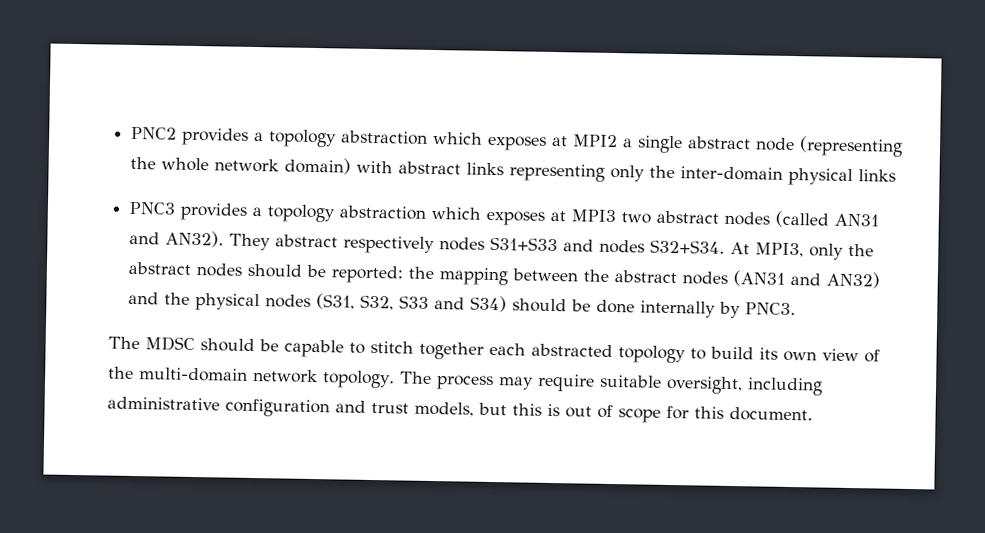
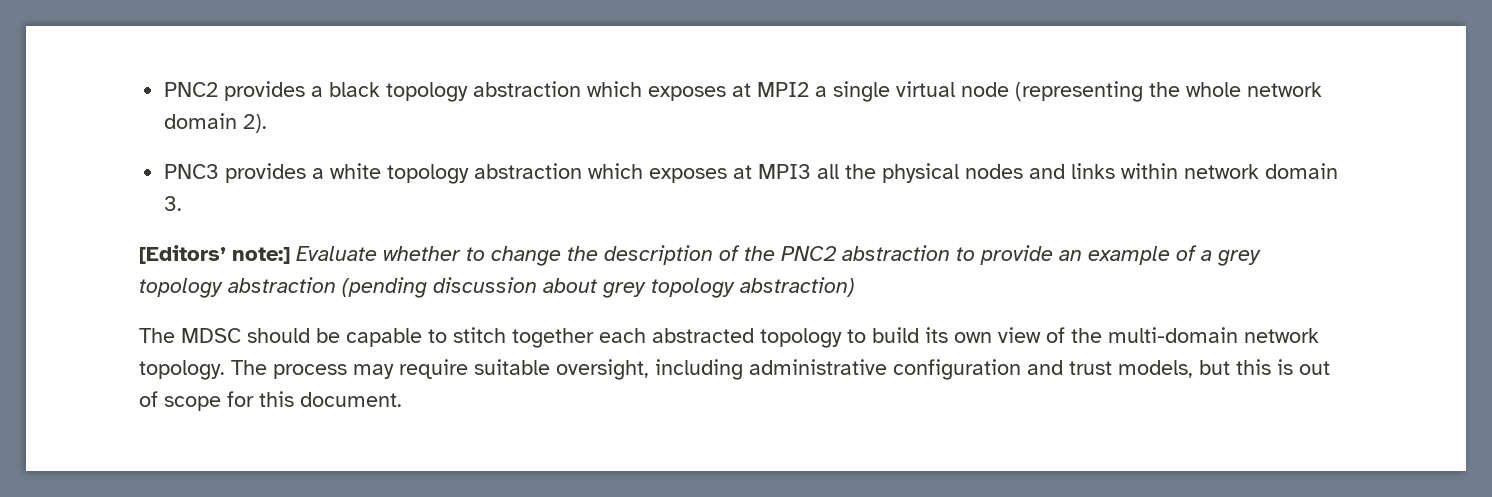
(264, 136) none -> [328,82,380,97] black
[687,136,751,150] abstract -> [895,81,955,97] virtual
[283,157,896,187] domain) with abstract links representing only the inter-domain physical links -> [163,113,267,133] domain 2).
(262, 211) none -> [329,163,381,179] white
[620,210,879,228] [128,230,874,260] [127,261,880,289] [127,291,796,319] two abstract nodes (called AN31 and AN32). They abstract respectively nodes S31+S33 and nodes S32+S34. At MPI3, only the abstract nodes should be reported: the mapping between the abstract nodes (AN31 and AN32) and the physical nodes (S31, S32, S33 and S34) should be done internally by PNC3. -> [816,163,1338,183] [163,196,182,211] [139,245,1262,266] [139,277,856,298] all the physical nodes and links within network domain 3. // [Editors’ note:] Evaluate whether to change the description of the PNC2 abstraction to provide an example of a grey topology abstraction (pending discussion about grey topology abstraction)

